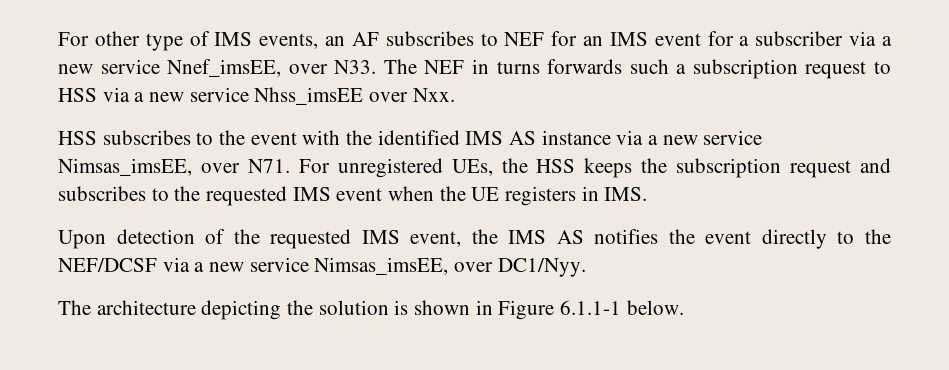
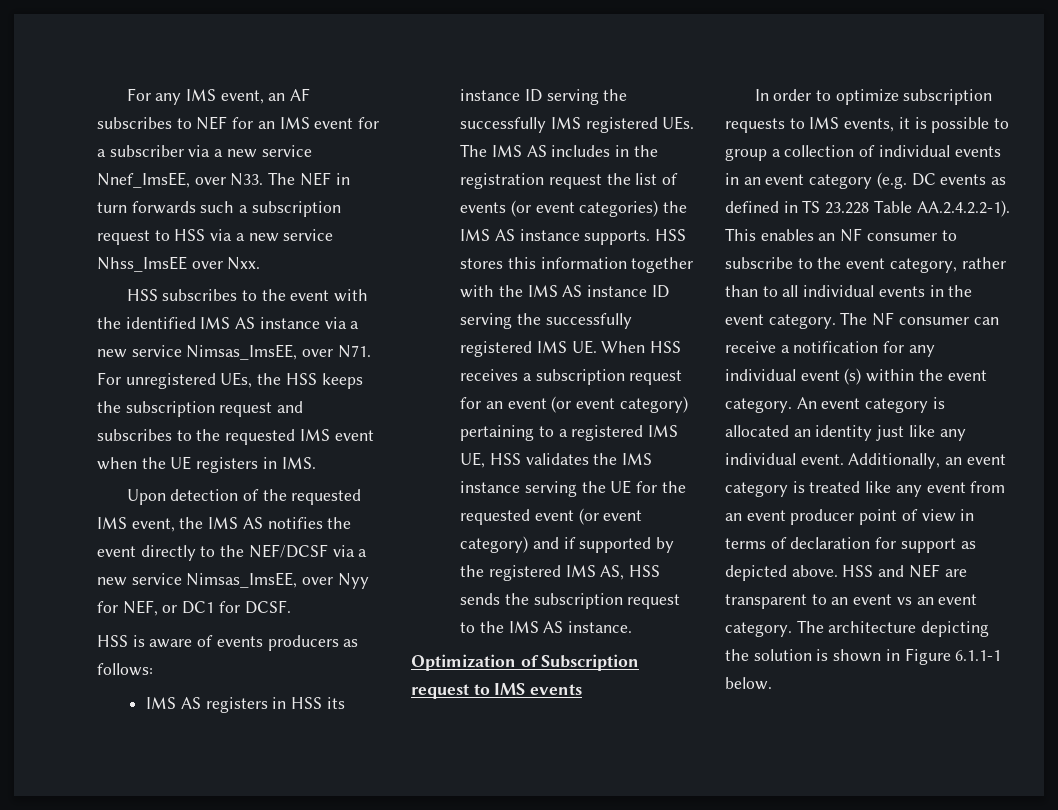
[58,31,319,51] For other type of IMS events, -> [126,88,264,105] For any IMS event,
[167,59,282,77] Nnef_imsEE, -> [97,172,190,188] Nnef_ImsEE,
[496,61,540,74] turns -> [97,202,127,213] turn
[254,87,364,105] Nhss_imsEE -> [97,256,187,272] Nhss_ImsEE
[58,158,192,176] Nimsas_imsEE, -> [186,344,298,360] Nimsas_ImsEE,
[314,257,586,277] Nimsas_imsEE, over DC1/Nyy. // -> [186,572,369,589] [97,600,291,616] [97,635,359,651] [97,663,153,676] [146,697,345,713] [460,89,628,105] [460,116,695,133] [460,144,658,157] [460,173,679,189] [460,200,688,217] [460,229,687,245] [460,257,694,273] [460,285,669,298] [460,313,632,329] [460,340,682,357] [460,369,683,385] [460,396,688,413] [460,425,679,441] [460,452,653,468] [460,480,686,497] [460,508,643,525] [460,536,675,553] [460,565,661,581] [460,593,681,609] [460,621,633,633] [411,654,640,671] [411,683,583,699] [754,89,993,105] [725,117,1010,133] [725,145,1001,161] [725,172,1007,189] [725,200,1010,217] [725,228,957,242] [725,257,1006,273] [725,285,973,297] [725,312,999,329] [725,341,935,357] [725,368,987,385] [725,397,945,413] [725,425,966,441] [725,453,1006,469] [725,481,1006,497] [725,509,975,525] [725,537,976,553] [725,564,967,581] [725,594,978,609] [725,622,792,637] Nimsas_ImsEE, over Nyy for NEF, or DC1 for DCSF. // HSS is aware of events producers as follows: // IMS AS registers in HSS its instance ID serving the successfully IMS registered UEs. The IMS AS includes in the registration request the list of events (or event categories) the IMS AS instance supports. HSS stores this information together with the IMS AS instance ID serving the successfully registered IMS UE. When HSS receives a subscription request for an event (or event category) pertaining to a registered IMS UE, HSS validates the IMS instance serving the UE for the requested event (or event category) and if supported by the registered IMS AS, HSS sends the subscription request to the IMS AS instance. // Optimization of Subscription request to IMS events // In order to optimize subscription requests to IMS events, it is possible to group a collection of individual events in an event category (e.g. DC events as defined in TS 23.228 Table AA.2.4.2.2-1). This enables an NF consumer to subscribe to the event category, rather than to all individual events in the event category. The NF consumer can receive a notification for any individual event (s) within the event category. An event category is allocated an identity just like any individual event. Additionally, an event category is treated like any event from an event producer point of view in terms of declaration for support as depicted above. HSS and NEF are transparent to an event vs an event category.

